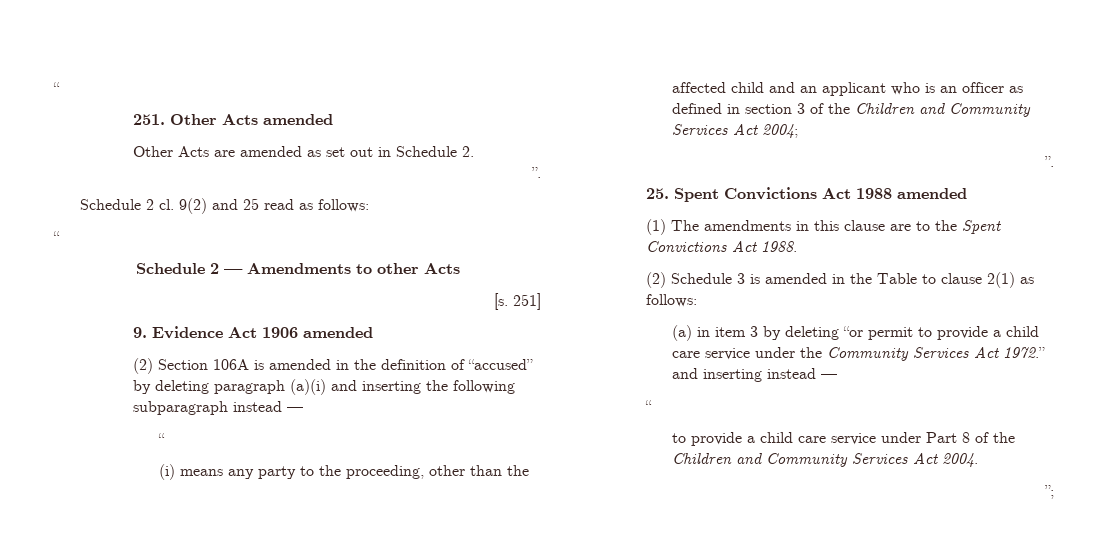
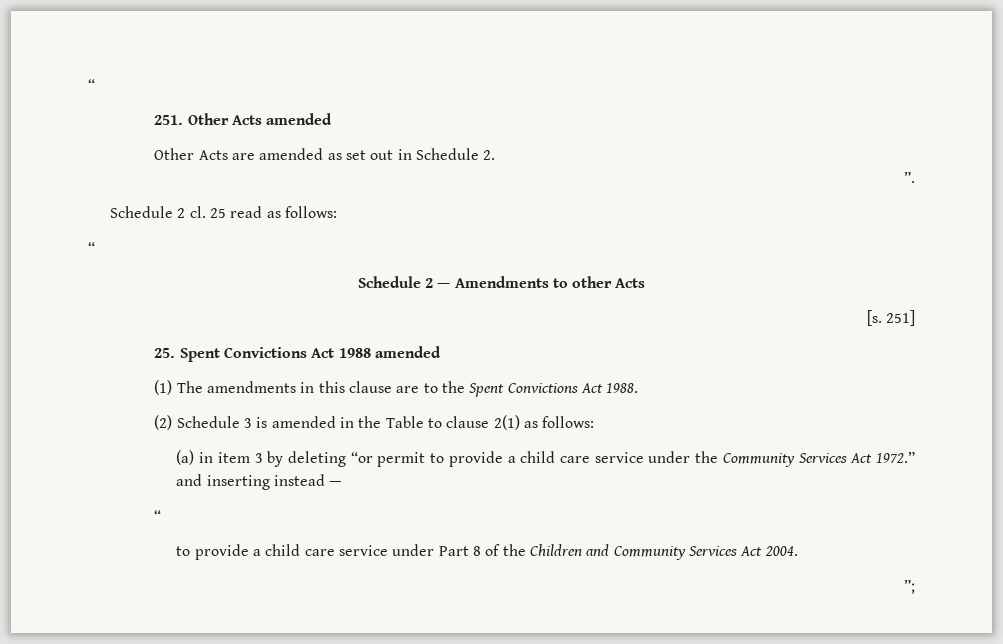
[179,198,239,214] 9(2) and -> (206, 212) none
[132,326,373,339] [132,358,533,374] [132,379,515,395] [132,401,303,415] [157,433,165,444] [158,464,529,480] [671,82,1023,96] [671,103,1031,117] [671,123,798,138] [1045,156,1054,167] // 9. Evidence Act 1906 amended // (2) Section 106A is amended in the definition of “accused” by deleting paragraph (a)(i) and inserting the following subparagraph instead — // “ // (i) means any party to the proceeding, other than the affected child and an applicant who is an officer as defined in section 3 of the Children and Community Services Act 2004; // ”. -> (915, 318) none

